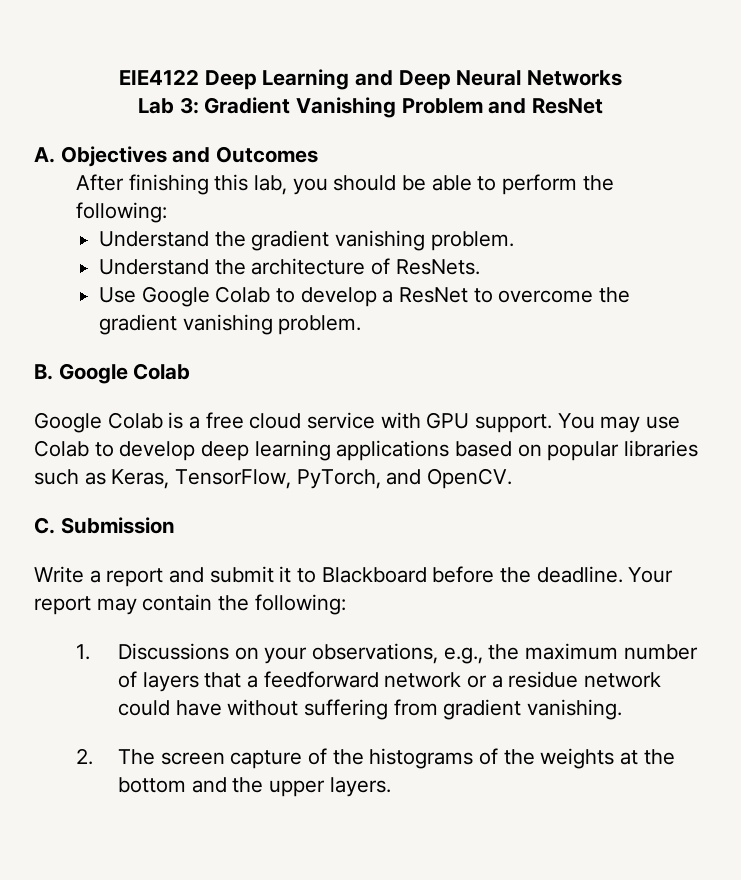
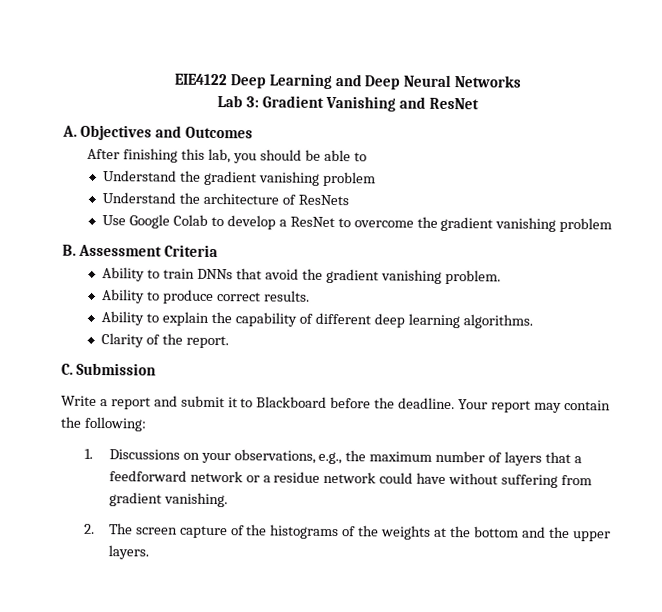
[401,98,483,114] Problem -> (396, 103) none
[501,174,614,195] [75,202,167,223] perform the following: -> (367, 157) none
[430,231,514,251] problem. -> [322,171,376,187] problem
[395,259,480,275] ResNets. -> [297,194,349,206] ResNets
[278,315,362,335] [34,363,191,384] [34,412,681,433] [34,440,699,461] [34,468,513,489] problem. // B. Google Colab // Google Colab is a free cloud service with GPU support. You may use Colab to develop deep learning applications based on popular libraries such as Keras, TensorFlow, PyTorch, and OpenCV. -> [559,217,613,233] [62,244,218,258] [102,267,501,285] [102,289,310,304] [101,311,533,329] [101,333,230,349] problem // B. Assessment Criteria // Ability to train DNNs that avoid the gradient vanishing problem. // Ability to produce correct results. // Ability to explain the capability of different deep learning algorithms. // Clarity of the report.

